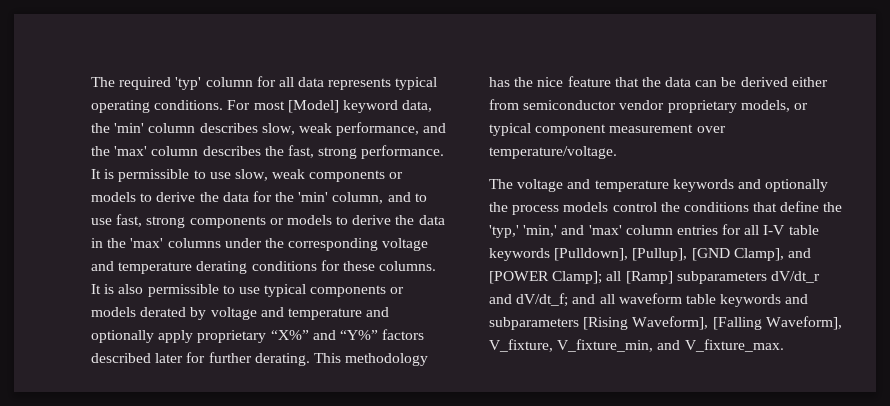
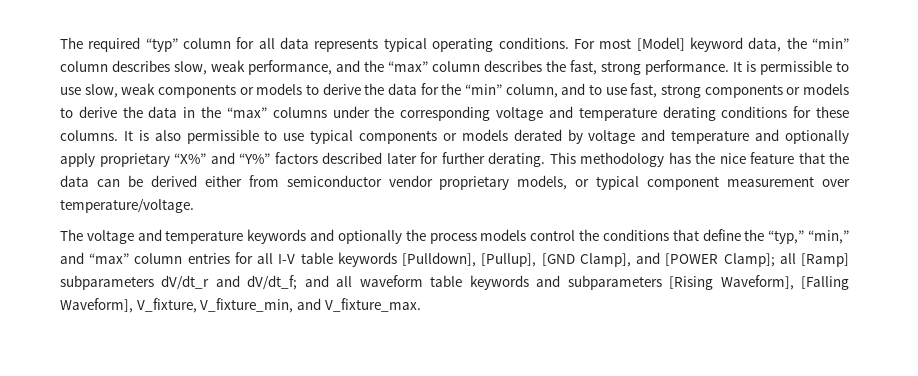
[175,77,202,90] 'typ' -> [145,38,178,52] “typ”
[114,123,145,133] 'min' -> [812,38,850,49] “min”
[114,146,148,156] 'max' -> [388,61,428,72] “max”
[298,192,329,202] 'min' -> [465,84,503,95] “min”
[130,238,164,248] 'max' -> [226,107,267,118] “max”
[489,225,622,238] 'typ,' 'min,' and 'max' -> [768,230,850,244] [60,252,130,264] “typ,” “min,” and “max”

